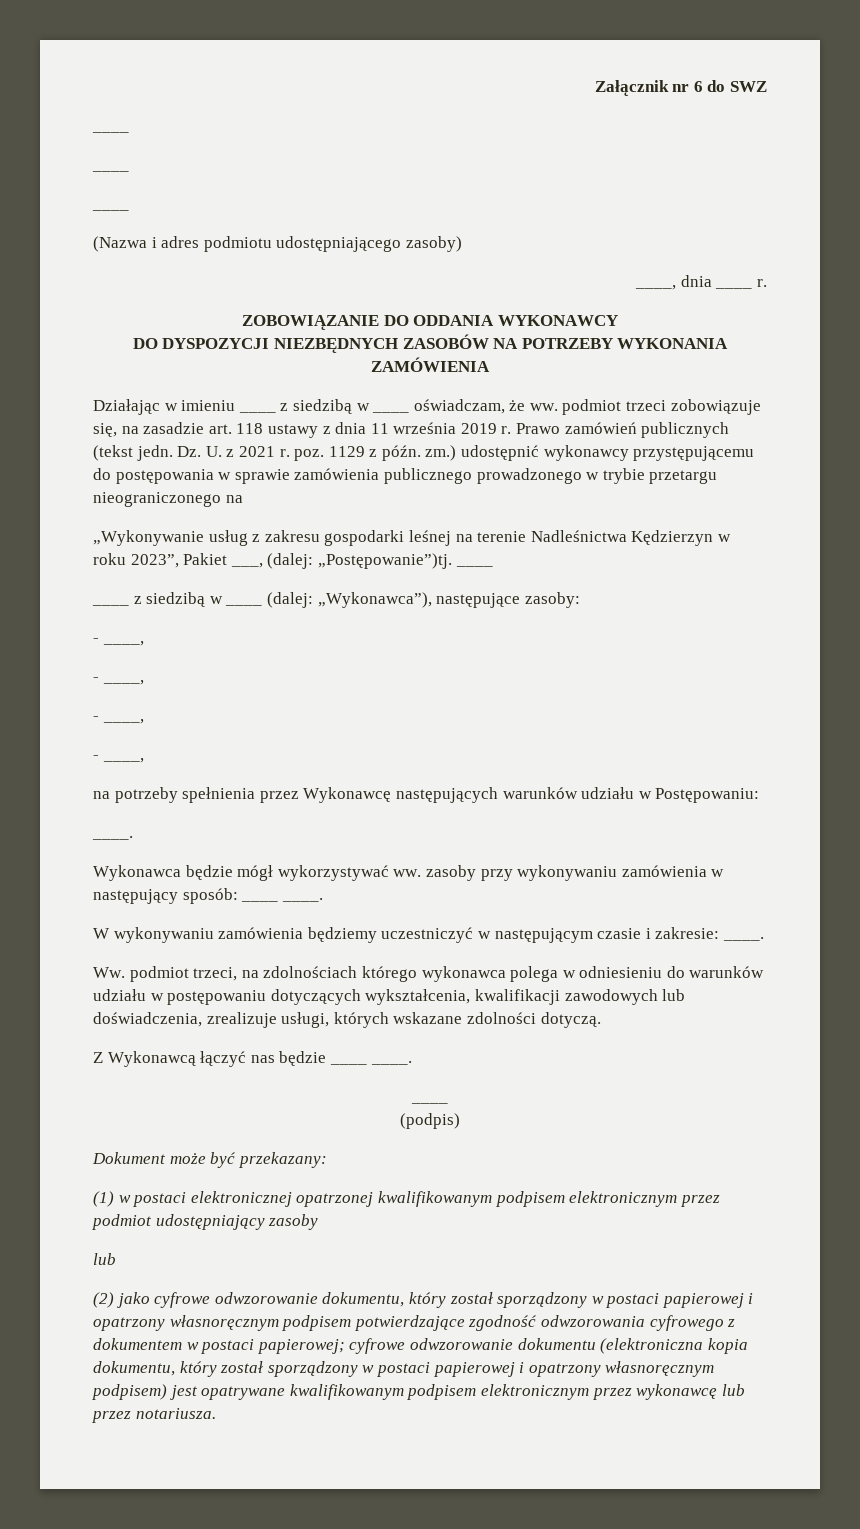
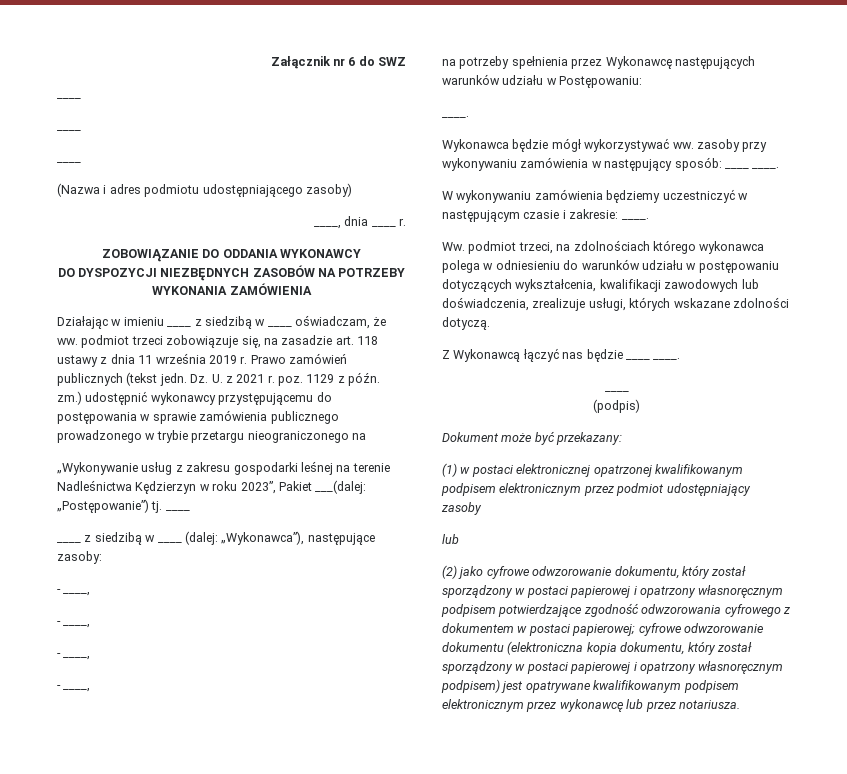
[230,553,452,569] ___, (dalej: „Postępowanie”)tj. -> [315,480,367,494] [57,499,163,513] ___(dalej: „Postępowanie”) tj.

